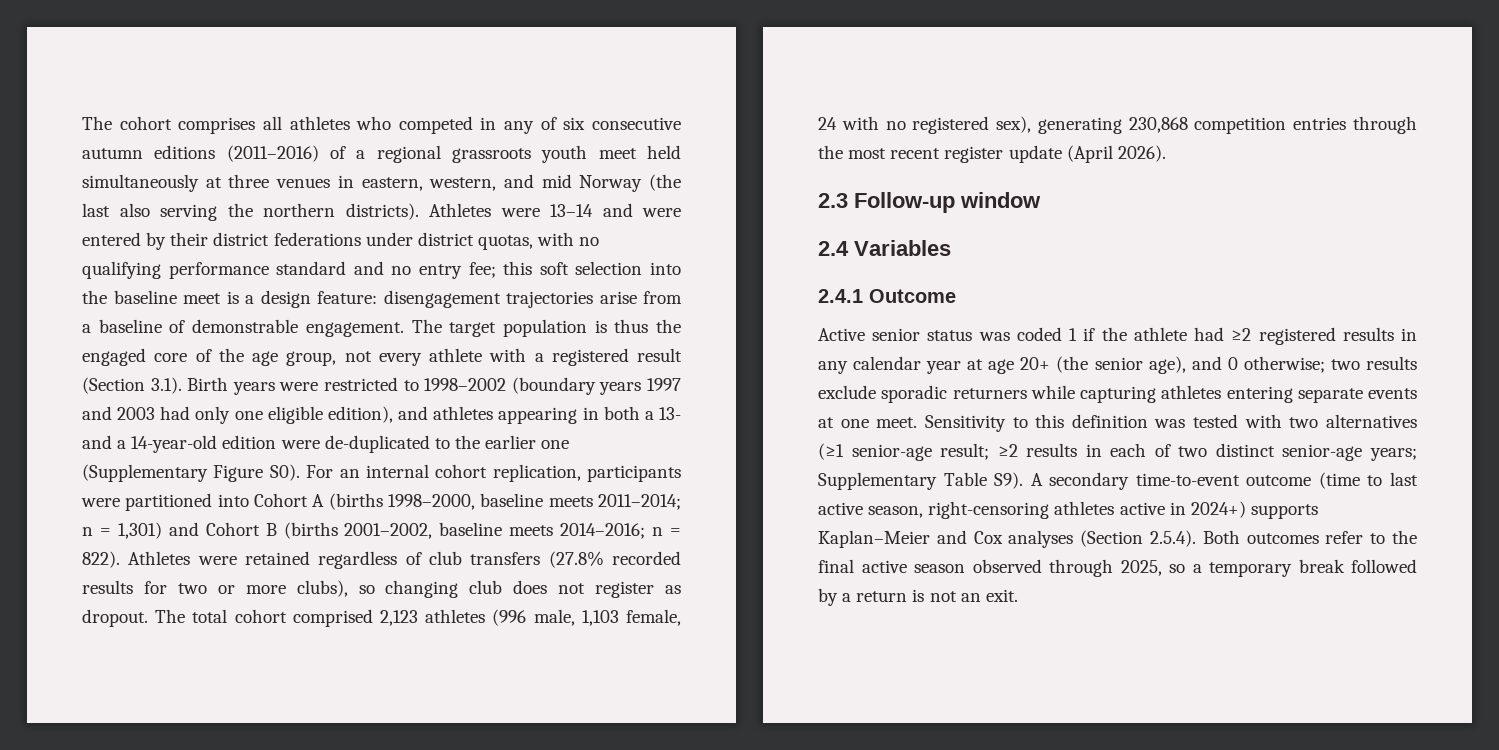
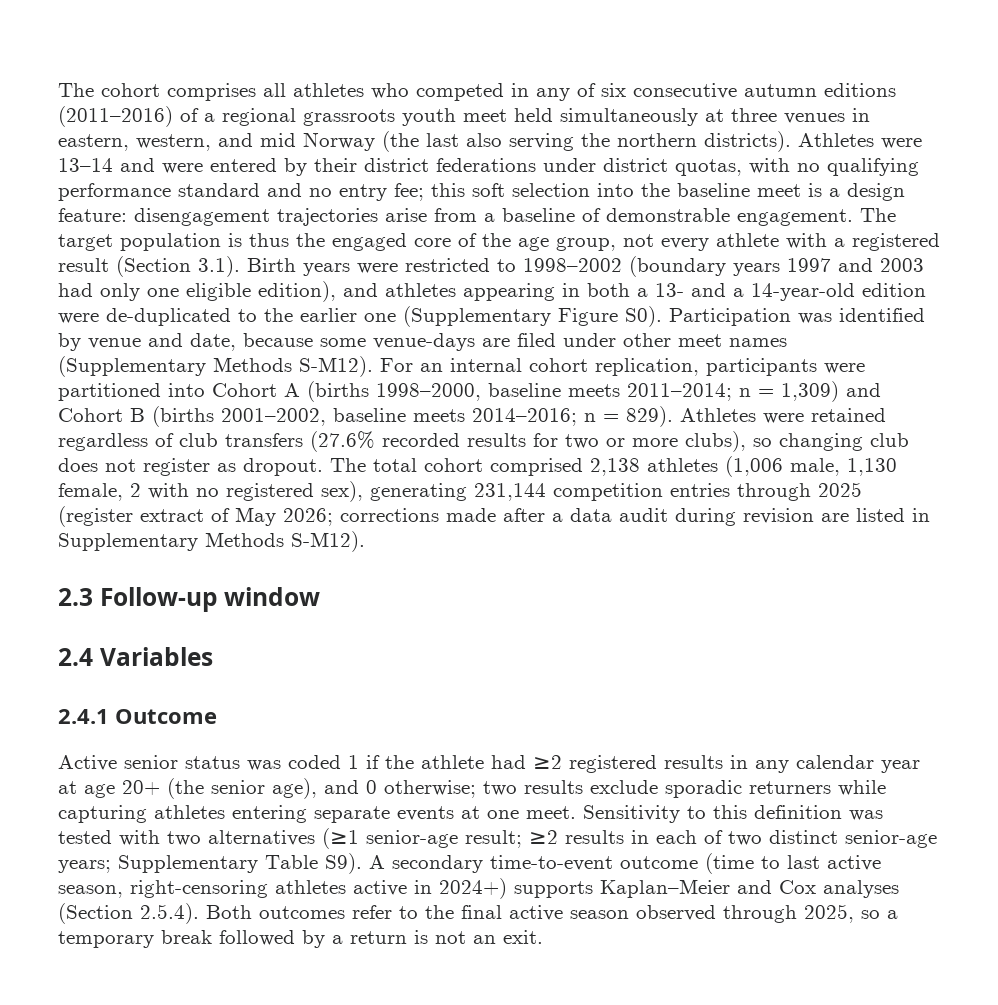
(300, 472) none -> [669,308,925,326] [58,333,787,351] [58,356,373,377] Participation was identified by venue and date, because some venue-days are filed under other meet names (Supplementary Methods S-M12).
[117,522,162,539] 1,301) -> [781,381,839,402] 1,309)
[82,551,120,568] 822). -> [626,406,673,427] 829).
[548,551,604,568] (27.8% -> [310,431,375,452] (27.6%
[380,609,681,626] [818,117,837,130] 2,123 athletes (996 male, 1,103 female, 24 -> [590,456,897,477] [58,483,141,501] 2,138 athletes (1,006 male, 1,130 female, 2
[1128,117,1188,133] 230,868 -> [474,483,546,501] 231,144
[818,145,1166,163] the most recent register update (April 2026). -> [818,482,862,497] [58,506,930,527] [58,531,365,552] 2025 (register extract of May 2026; corrections made after a data audit during revision are listed in Supplementary Methods S-M12).

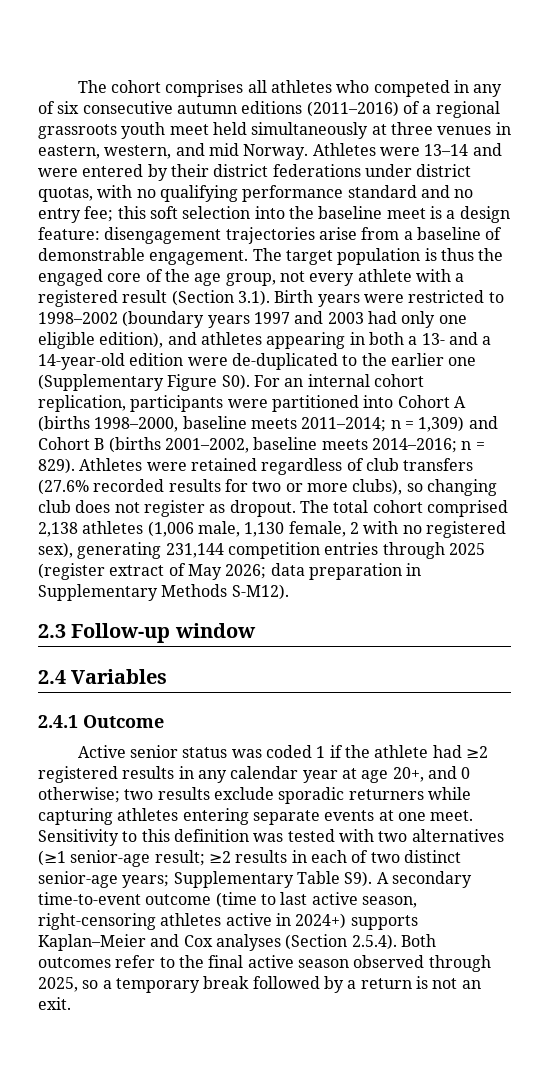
[303,131,791,152] Norway (the last also serving the northern districts). -> [243,144,309,160] Norway.
[669,308,925,326] [58,333,787,351] [58,356,373,377] Participation was identified by venue and date, because some venue-days are filed under other meet names (Supplementary Methods S-M12). -> (250, 382) none
[340,508,905,526] corrections made after a data audit during revision are listed -> [270,563,402,580] data preparation
[122,778,317,799] 20+ (the senior age), -> [392,767,424,782] 20+,

